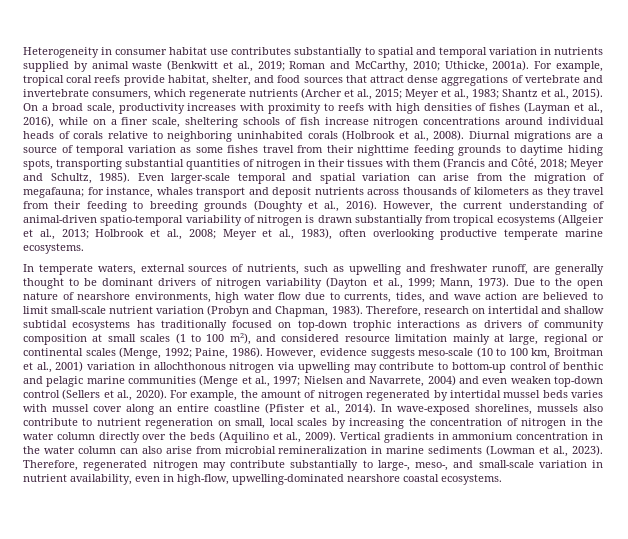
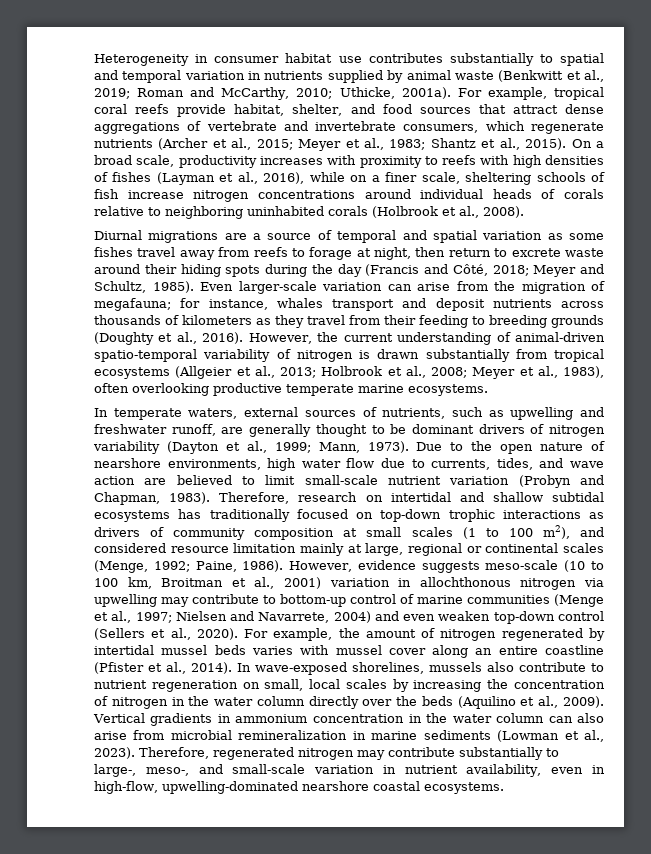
(465, 135) none -> (524, 212) //
(125, 150) none -> [402,230,477,243] and spatial
[297,145,604,156] [23,159,441,170] from their nighttime feeding grounds to daytime hiding spots, transporting substantial quantities of nitrogen in their tissues with them -> [179,247,604,260] [94,264,362,277] away from reefs to forage at night, then return to excrete waste around their hiding spots during the day
[237,173,356,184] temporal and spatial -> (317, 287) none
[563,362,604,370] [23,376,84,387] benthic and pelagic -> (414, 599) none

